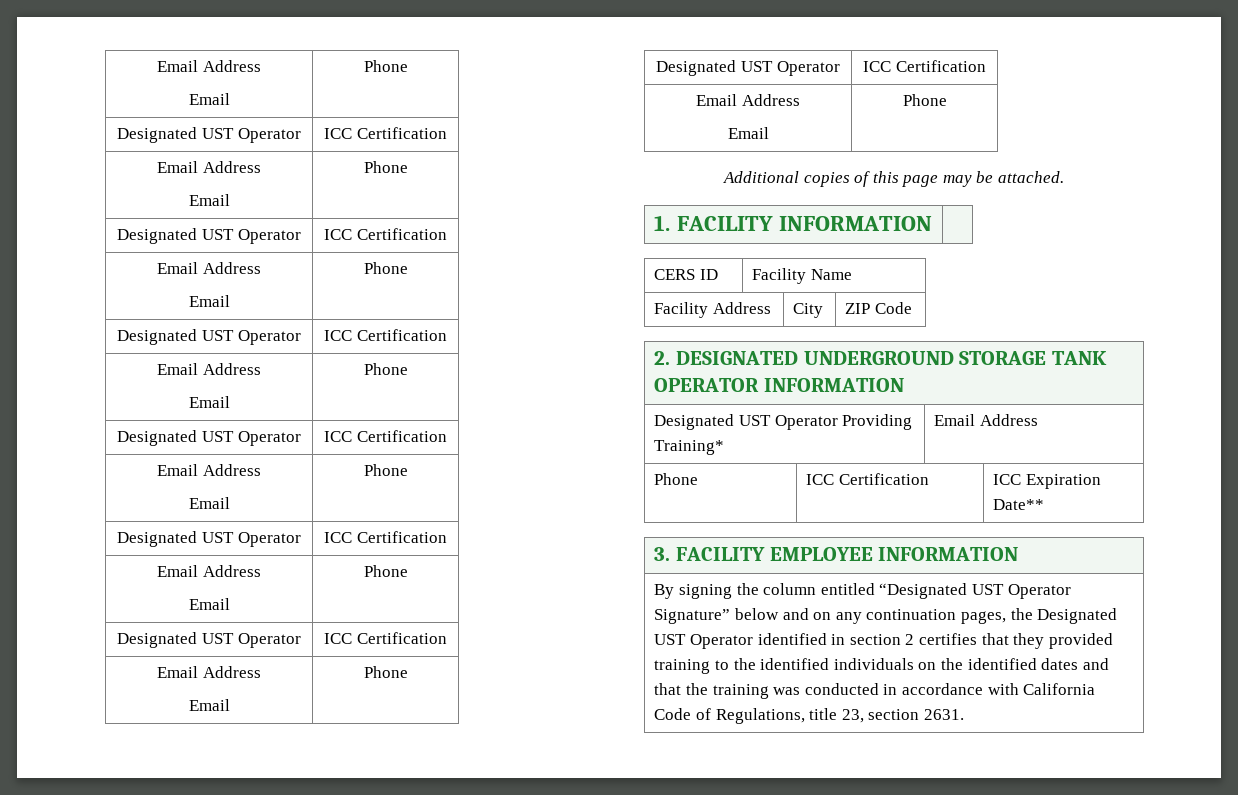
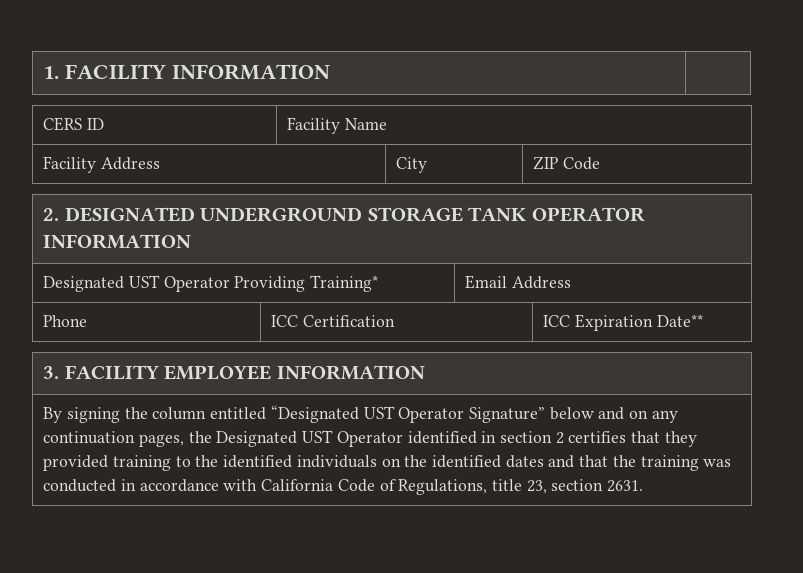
[157,60,261,72] [188,93,230,105] [363,60,408,72] [117,127,301,143] [324,127,447,139] [157,161,261,173] [188,194,230,206] [363,161,408,173] [117,228,301,244] [324,228,447,240] [157,262,261,274] [188,295,230,307] [363,262,408,274] [117,329,301,345] [324,329,447,341] [157,363,261,375] [188,396,230,408] [363,363,408,375] [117,430,301,446] [324,430,447,442] [157,464,261,476] [188,497,230,509] [363,464,408,476] [117,531,301,547] [324,531,447,543] [157,565,261,577] [188,598,230,610] [363,565,408,577] [117,632,301,648] [324,632,447,644] [157,666,261,678] [188,699,230,711] [363,666,408,678] [656,60,840,76] [863,60,986,72] [696,94,800,106] [727,127,769,139] [902,94,947,106] [722,171,1065,187] Email Address // Email | Phone // Designated UST Operator | ICC Certification // Email Address // Email | Phone // Designated UST Operator | ICC Certification // Email Address // Email | Phone // Designated UST Operator | ICC Certification // Email Address // Email | Phone // Designated UST Operator | ICC Certification // Email Address // Email | Phone // Designated UST Operator | ICC Certification // Email Address // Email | Phone // Designated UST Operator | ICC Certification // Email Address // Email | Phone // Designated UST Operator | ICC Certification // Email Address // Email | Phone // Additional copies of this page may be attached. // -> (43, 72) none

